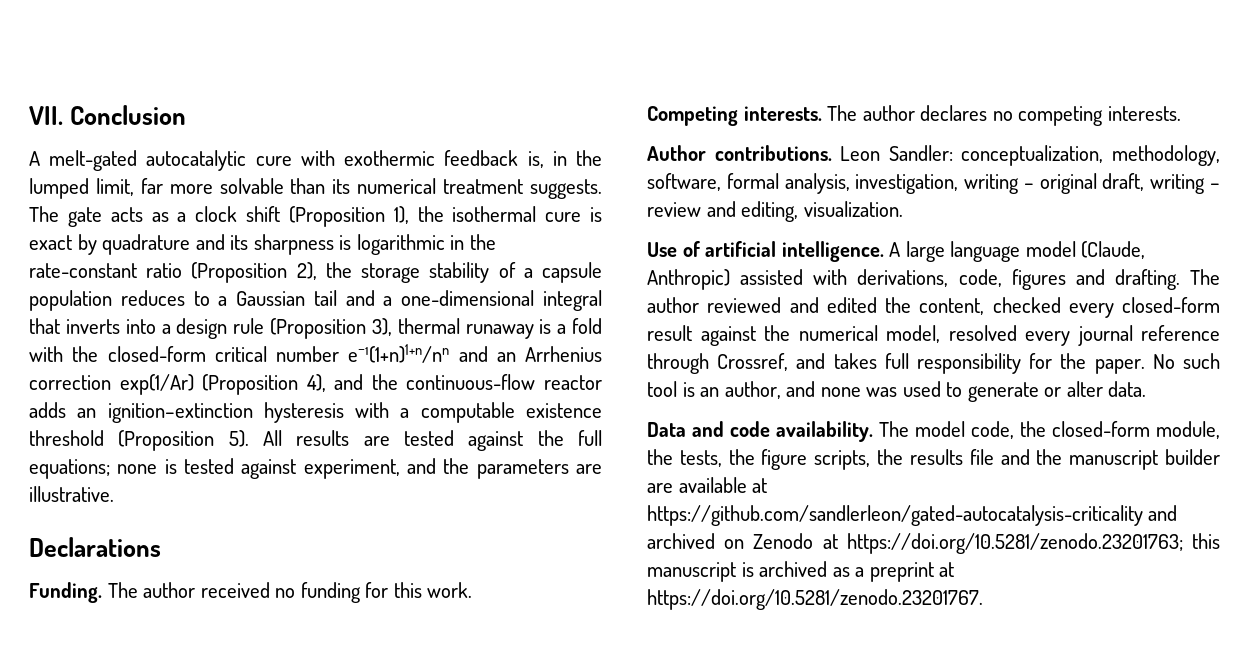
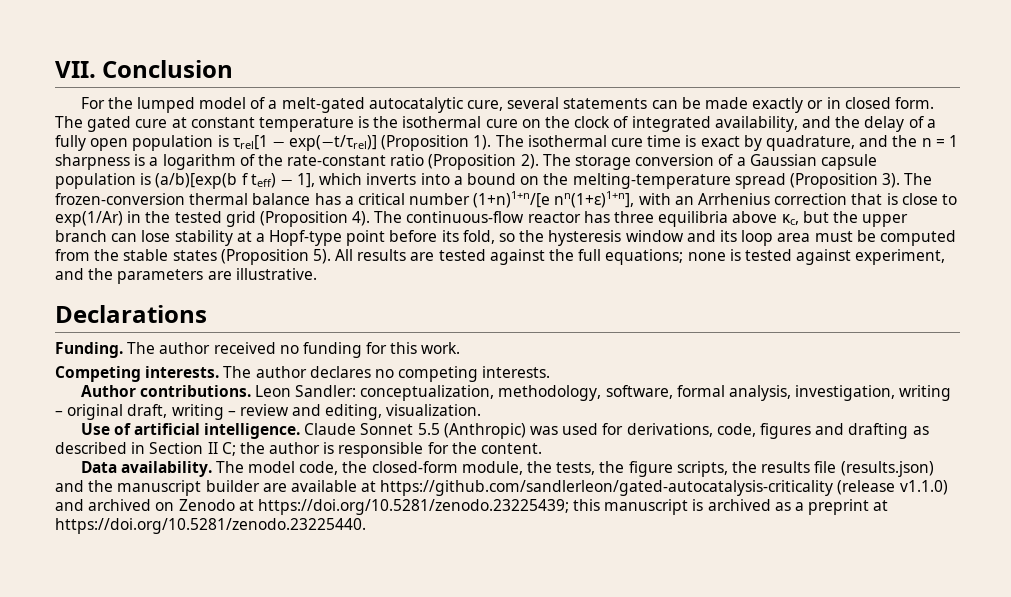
[29,150,602,171] [29,178,603,199] [29,206,602,227] [29,234,496,255] [29,262,533,283] A melt-gated autocatalytic cure with exothermic feedback is, in the lumped limit, far more solvable than its numerical treatment suggests. The gate acts as a clock shift (Proposition 1), the isothermal cure is exact by quadrature and its sharpness is logarithmic in the rate-constant ratio (Proposition 2), the storage stability of a -> [80,97,934,113] [55,116,936,132] [55,135,958,151] [55,154,817,170] For the lumped model of a melt-gated autocatalytic cure, several statements can be made exactly or in closed form. The gated cure at constant temperature is the isothermal cure on the clock of integrated availability, and the delay of a fully open population is τrel[1 − exp(−t/τrel)] (Proposition 1). The isothermal cure time is exact by quadrature, and the n = 1 sharpness is a logarithm of the rate-constant ratio (Proposition 2). The storage conversion of a Gaussian
[120,290,602,311] [29,318,602,339] [29,344,602,363] [29,374,602,395] [29,402,602,423] [29,430,104,446] reduces to a Gaussian tail and a one-dimensional integral that inverts into a design rule (Proposition 3), thermal runaway is a fold with the closed-form critical number e⁻¹(1+n)1+n/nn and an Arrhenius correction exp(1/Ar) (Proposition 4), and the continuous-flow reactor adds an ignition–extinction hysteresis with a computable existence threshold -> [140,173,933,189] [55,191,957,208] [55,211,909,227] [55,230,956,246] [55,249,217,261] is (a/b)[exp(b f teff) − 1], which inverts into a bound on the melting-temperature spread (Proposition 3). The frozen-conversion thermal balance has a critical number (1+n)1+n/[e nn(1+ε)1+n], with an Arrhenius correction that is close to exp(1/Ar) in the tested grid (Proposition 4). The continuous-flow reactor has three equilibria above κc, but the upper branch can lose stability at a Hopf-type point before its fold, so the hysteresis window and its loop area must be computed from the stable states
[889,241,1146,262] [647,269,1220,290] [647,297,1220,318] [647,325,1220,346] [647,353,1220,374] [647,381,1147,402] A large language model (Claude, Anthropic) assisted with derivations, code, figures and drafting. The author reviewed and edited the content, checked every closed-form result against the numerical model, resolved every journal reference through Crossref, and takes full responsibility for the paper. No such tool is an author, and none was used to generate or alter data. -> [304,423,929,439] [55,442,543,458] Claude Sonnet 5.5 (Anthropic) was used for derivations, code, figures and drafting as described in Section II C; the author is responsible for the content.
[692,421,770,437] and code -> (117, 467) none
(994, 457) none -> [840,461,934,477] (results.json)
(1143, 515) none -> [837,480,948,495] (release v1.1.0)
[846,533,1183,554] https://doi.org/10.5281/zenodo.23201763; -> [257,499,569,515] https://doi.org/10.5281/zenodo.23225439;
[647,589,983,610] https://doi.org/10.5281/zenodo.23201767. -> [55,518,366,534] https://doi.org/10.5281/zenodo.23225440.

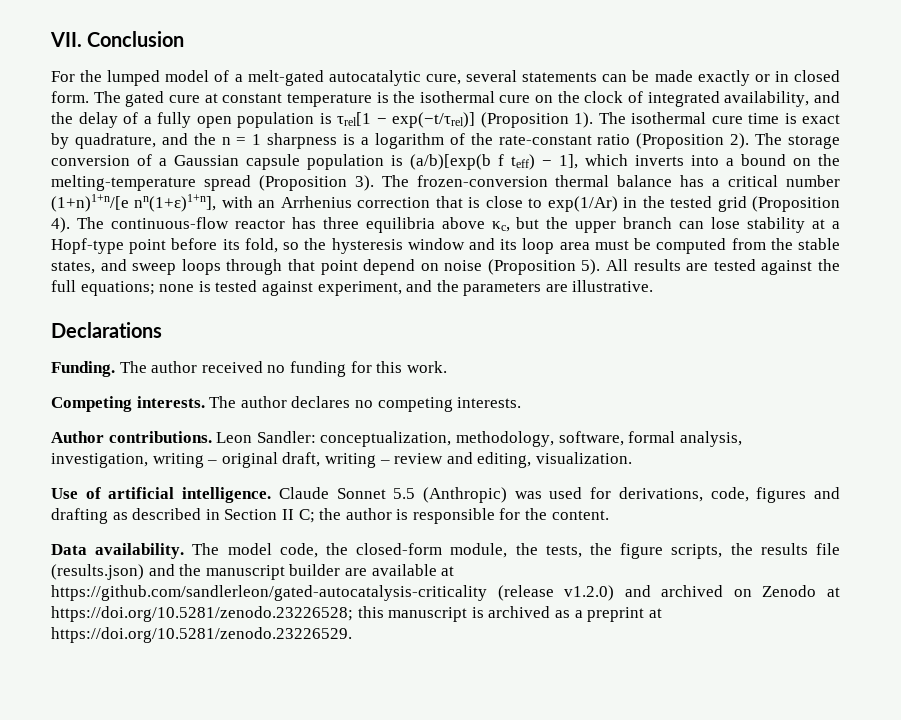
[172,250,217,261] states -> [51,259,483,275] states, and sweep loops through that point depend on noise
[899,480,948,495] v1.1.0) -> [564,585,615,601] v1.2.0)
[257,499,569,515] https://doi.org/10.5281/zenodo.23225439; -> [51,606,353,622] https://doi.org/10.5281/zenodo.23226528;
[55,518,366,534] https://doi.org/10.5281/zenodo.23225440. -> [51,627,352,643] https://doi.org/10.5281/zenodo.23226529.

